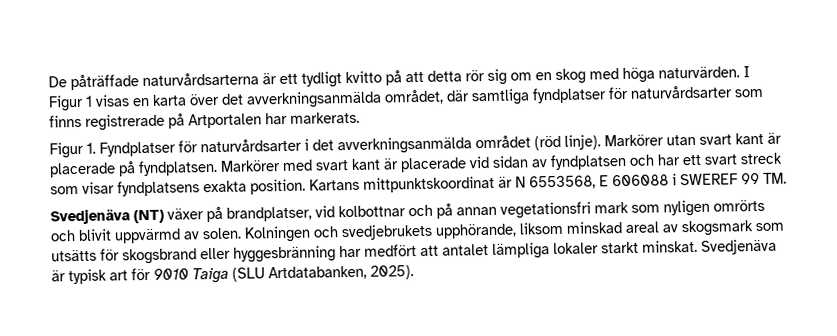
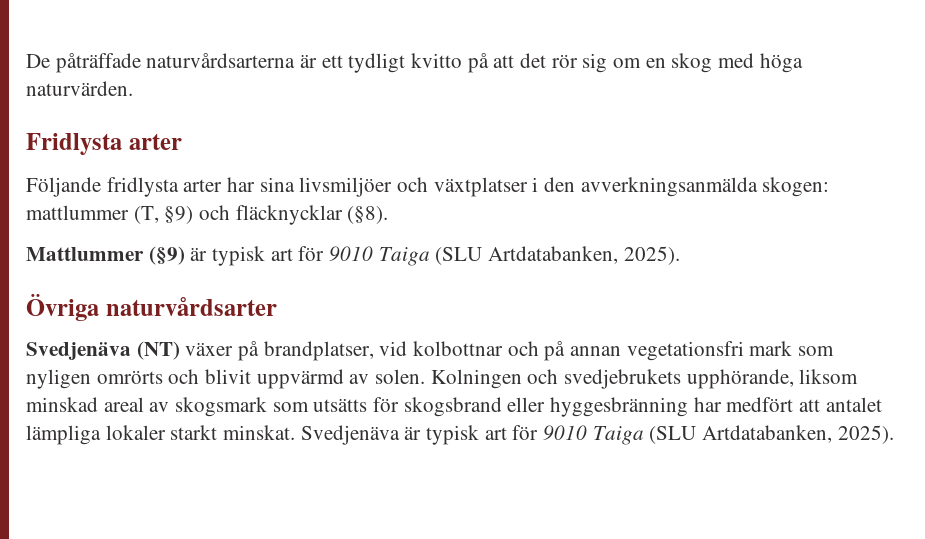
[427,70,462,82] detta -> [520,53,547,68] det
[743,66,750,78] [48,85,763,112] [49,111,360,131] [49,132,782,159] [49,152,782,178] [50,172,787,197] I Figur 1 visas en karta över det avverkningsanmälda området, där samtliga fyndplatser för naturvårdsarter som finns registrerade på Artportalen har markerats. // Figur 1. Fyndplatser för naturvårdsarter i det avverkningsanmälda området (röd linje). Markörer utan svart kant är placerade på fyndplatsen. Markörer med svart kant är placerade vid sidan av fyndplatsen och har ett svart streck som visar fyndplatsens exakta position. Kartans mittpunktskoordinat är N 6553568, E 606088 i SWEREF 99 TM. -> [26,133,182,155] [26,177,830,197] [26,205,389,225] [26,246,680,266] [26,293,277,321] // Fridlysta arter // Följande fridlysta arter har sina livsmiljöer och växtplatser i den avverkningsanmälda skogen: mattlummer (T, §9) och fläcknycklar (§8). // Mattlummer (§9) är typisk art för 9010 Taiga (SLU Artdatabanken, 2025). // Övriga naturvårdsarter

